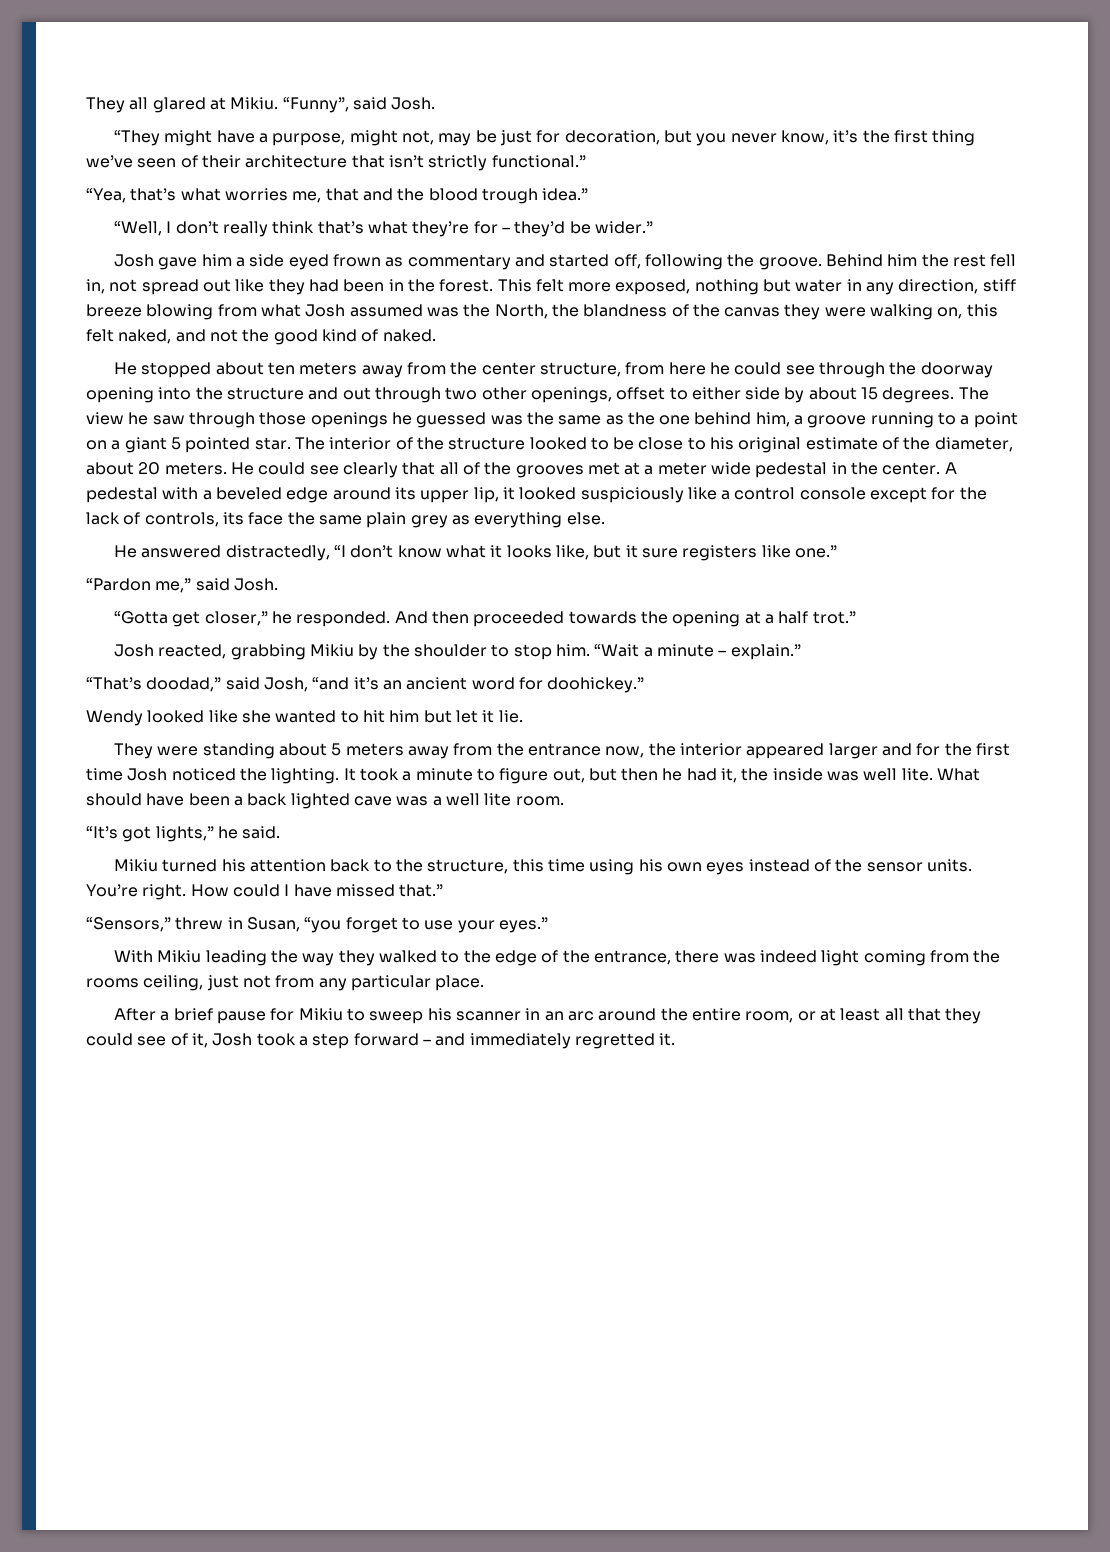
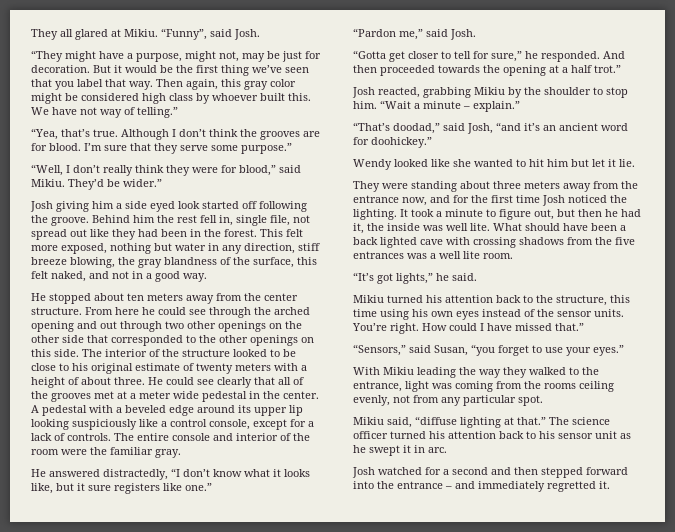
[564,130,859,146] decoration, but you never know, it’s -> [31,65,173,73] decoration. But it would be
[180,155,586,171] [86,188,589,204] of their architecture that isn’t strictly functional.” // “Yea, that’s what worries me, that and the blood trough idea.” -> [31,79,296,90] [31,93,311,104] [31,107,178,118] [31,128,320,140] [31,143,292,154] that you label that way. Then again, this gray color might be considered high class by whoever built this. We have not way of telling.” // “Yea, that’s true. Although I don’t think the grooves are for blood. I’m sure that they serve some purpose.”
[317,221,566,237] that’s what they’re for – they’d -> [166,165,301,176] [31,179,104,190] they were for blood,” said Mikiu. They’d
[158,257,198,270] gave -> [56,201,89,212] giving
[333,254,641,270] frown as commentary and started off, -> [178,201,257,209] look started off
(105, 286) none -> [236,215,290,226] single file,
[146,304,963,320] blowing from what Josh assumed was the North, the blandness of the canvas they were walking on, -> [70,257,294,268] blowing, the gray blandness of the surface,
[242,329,436,345] the good kind of naked. -> [132,271,207,282] in a good way.
[540,362,665,377] structure, from -> [31,307,113,315] structure. From
[920,362,993,378] [86,387,304,403] doorway opening into the structure -> [274,307,310,315] [31,321,74,332] arched opening
[530,387,989,403] [86,412,1018,428] [86,437,291,453] openings, offset to either side by about 15 degrees. The view he saw through those openings he guessed was the same as the one behind him, a groove running to a point on a giant 5 pointed star. -> [218,321,302,332] [31,335,314,346] [31,349,79,357] openings on the other side that corresponded to the other openings on this side.
[903,437,1013,452] [86,462,227,475] the diameter, about 20 meters. -> [196,363,307,374] [31,377,145,388] twenty meters with a height of about three.
[473,487,577,503] lip, it looked -> [289,405,303,416] [31,419,69,430] lip looking
[799,487,866,500] console -> [209,419,250,430] console,
[959,487,987,500] the -> [308,421,314,427] a
[144,512,605,528] controls, its face the same plain grey as everything else. -> [67,433,310,441] [31,447,181,458] controls. The entire console and interior of the room were the familiar gray.
[204,611,268,626] closer,” -> [408,51,522,62] closer to tell for sure,”
[331,743,342,756] 5 -> [493,181,521,189] three
[648,743,878,759] the interior appeared larger -> (427, 201) none
(392, 801) none -> [446,237,635,248] [353,251,404,259] with crossing shadows from the five entrances
[175,917,243,930] threw in -> [409,345,431,353] said
[495,950,860,966] edge of the entrance, there was indeed light -> [353,381,452,392] entrance, light was
[143,975,239,991] ceiling, just -> [579,381,614,392] [353,395,390,406] ceiling evenly,
[435,975,485,991] [114,1008,982,1024] [86,1033,419,1049] place. // After a brief pause for Mikiu to sweep his scanner in an arc around the entire room, or at least all that they could see of it, Josh took a step forward -> [518,395,543,406] [353,416,610,428] [353,431,631,439] [353,445,447,456] [352,467,628,478] [353,481,443,489] spot. // Mikiu said, “diffuse lighting at that.” The science officer turned his attention back to his sensor unit as he swept it in arc. // Josh watched for a second and then stepped forward into the entrance

